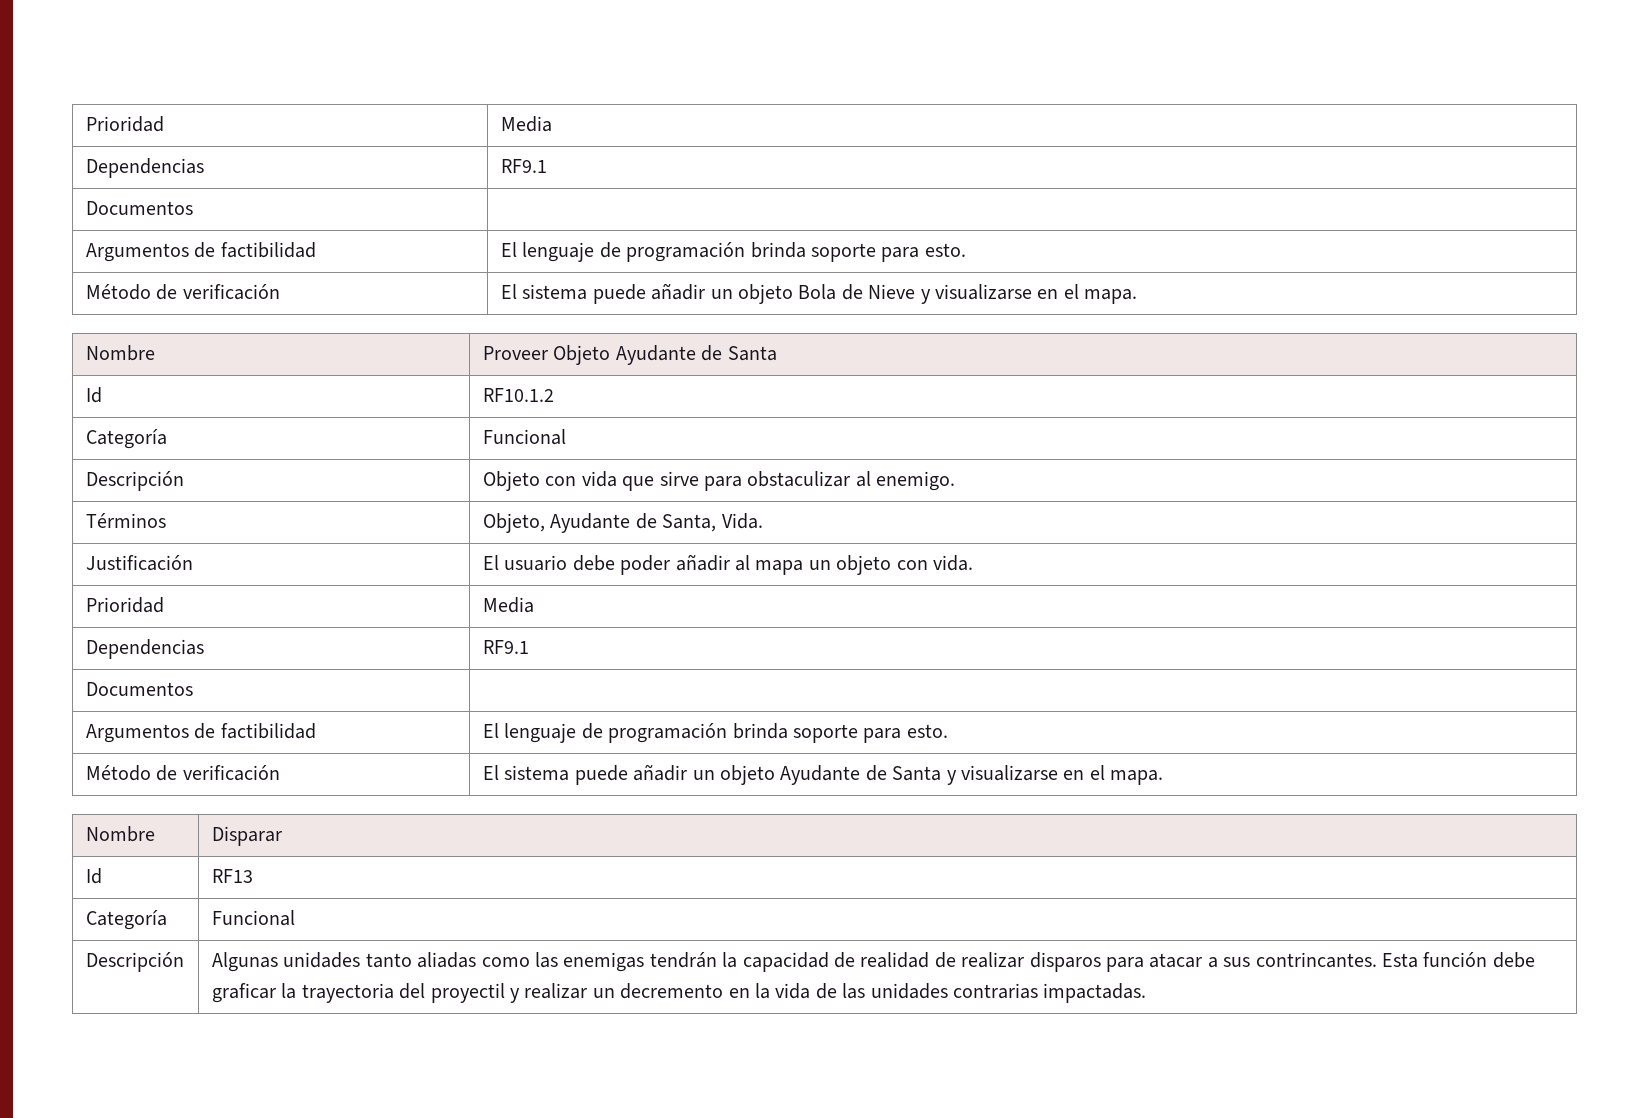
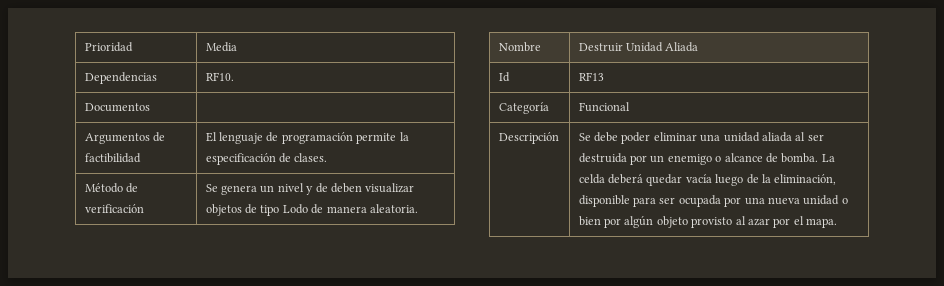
[85,116,164,132] [500,116,552,132] [85,158,204,178] [500,159,547,173] [85,201,193,215] [85,242,316,262] [500,242,966,262] [85,284,280,300] [500,283,1138,304] [85,345,155,361] [482,345,777,365] [85,387,102,403] [482,388,554,402] [85,429,167,449] [482,429,566,445] [85,471,184,491] [482,471,956,491] [85,513,166,528] [482,513,763,533] [85,555,193,571] [482,554,973,575] [85,597,164,613] [482,597,534,613] [85,639,204,659] [482,640,529,654] [85,682,193,696] [85,723,316,743] [482,723,948,743] [85,765,280,781] [482,764,1164,785] [85,826,155,842] [211,826,282,846] Prioridad | Media // Dependencias | RF9.1 // Documentos | // Argumentos de factibilidad | El lenguaje de programación brinda soporte para esto. // Método de verificación | El sistema puede añadir un objeto Bola de Nieve y visualizarse en el mapa. // Nombre | Proveer Objeto Ayudante de Santa // Id | RF10.1.2 // Categoría | Funcional // Descripción | Objeto con vida que sirve para obstaculizar al enemigo. // Términos | Objeto, Ayudante de Santa, Vida. // Justificación | El usuario debe poder añadir al mapa un objeto con vida. // Prioridad | Media // Dependencias | RF9.1 // Documentos | // Argumentos de factibilidad | El lenguaje de programación brinda soporte para esto. // Método de verificación | El sistema puede añadir un objeto Ayudante de Santa y visualizarse en el mapa. // Nombre | Disparar -> [84,42,133,52] [205,42,237,52] [84,72,157,84] [205,72,234,81] [84,103,150,112] [84,132,166,144] [84,153,141,163] [205,132,409,144] [205,153,328,165] [84,183,139,193] [84,204,144,213] [205,183,415,195] [205,204,418,216] [498,42,541,52] [578,42,699,52] Prioridad | Media // Dependencias | RF10. // Documentos | // Argumentos de factibilidad | El lenguaje de programación permite la especificación de clases. // Método de verificación | Se genera un nivel y de deben visualizar objetos de tipo Lodo de manera aleatoria. // Nombre | Destruir Unidad Aliada
[211,952,1535,972] [211,983,1147,1003] Algunas unidades tanto aliadas como las enemigas tendrán la capacidad de realidad de realizar disparos para atacar a sus contrincantes. Esta función debe graficar la trayectoria del proyectil y realizar un decremento en la vida de las unidades contrarias impactadas. -> [578,132,824,144] [578,153,835,165] [578,174,837,186] [578,195,848,207] [578,215,838,228] Se debe poder eliminar una unidad aliada al ser destruida por un enemigo o alcance de bomba. La celda deberá quedar vacía luego de la eliminación, disponible para ser ocupada por una nueva unidad o bien por algún objeto provisto al azar por el mapa.

